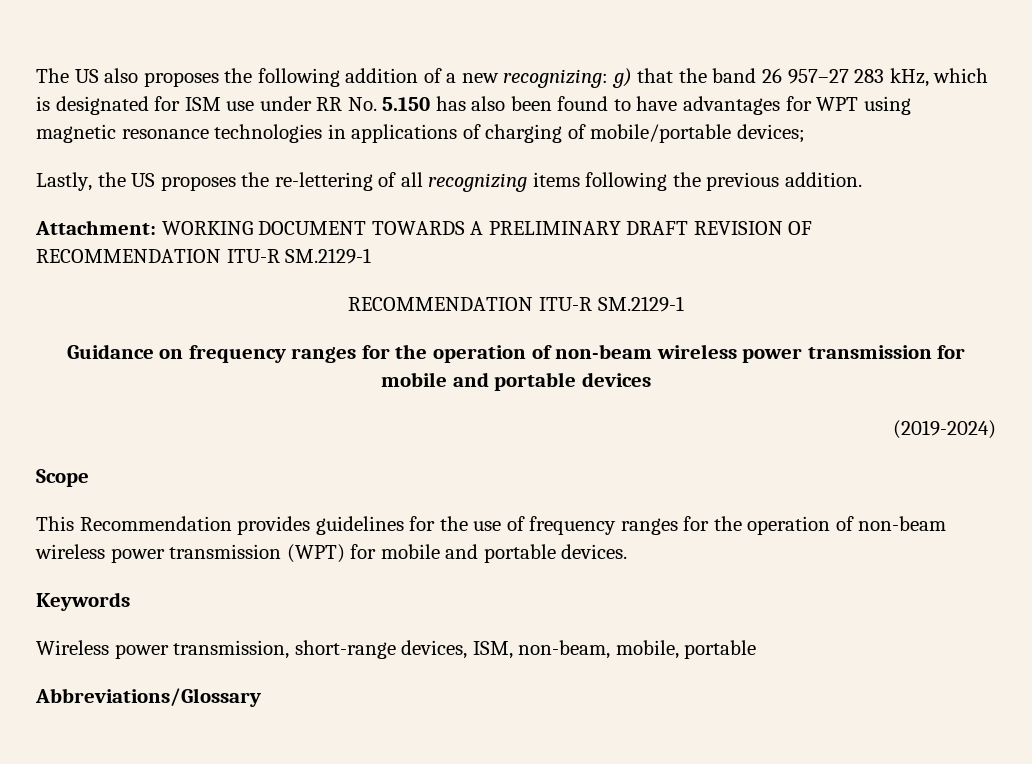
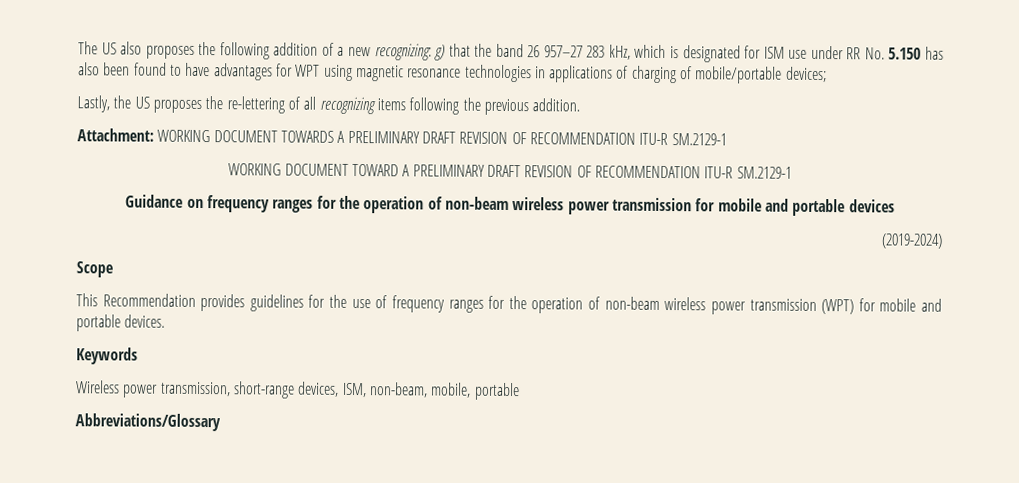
(372, 256) none -> [228,163,592,178] WORKING DOCUMENT TOWARD A PRELIMINARY DRAFT REVISION OF

